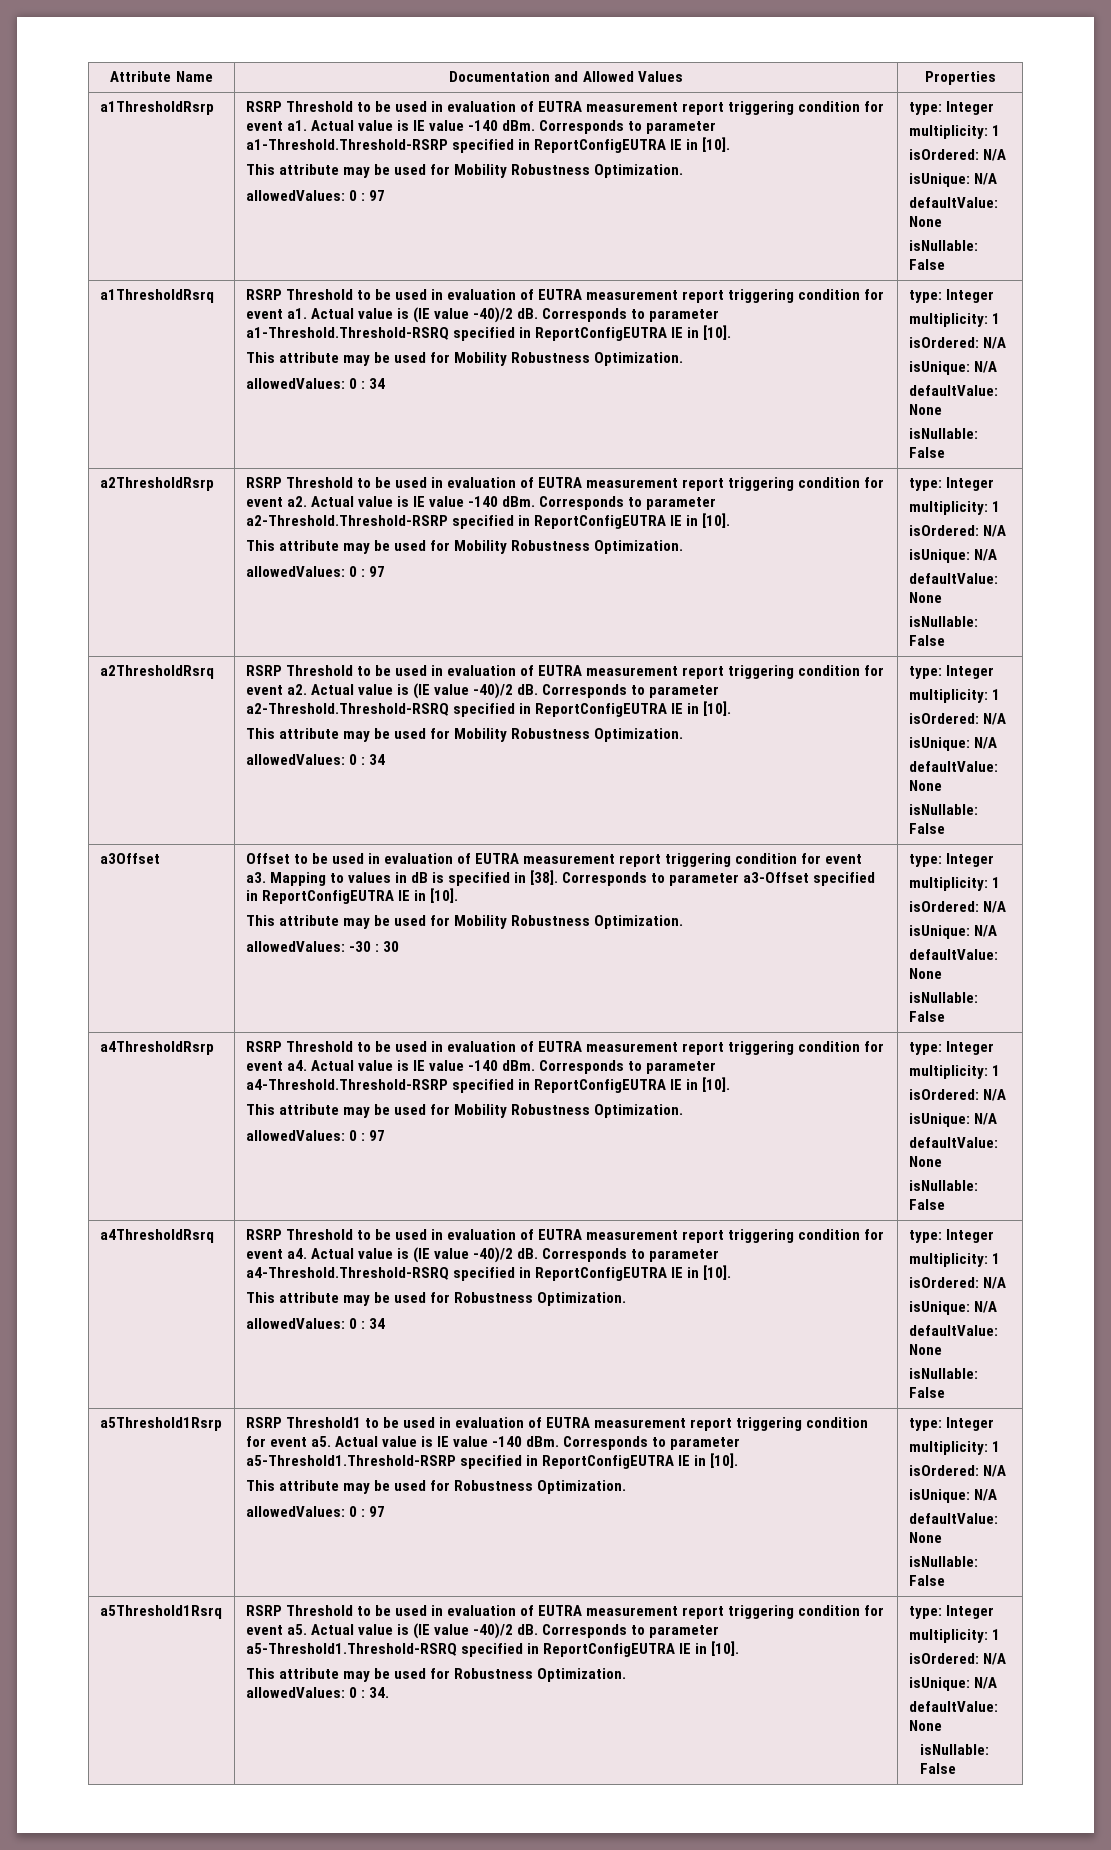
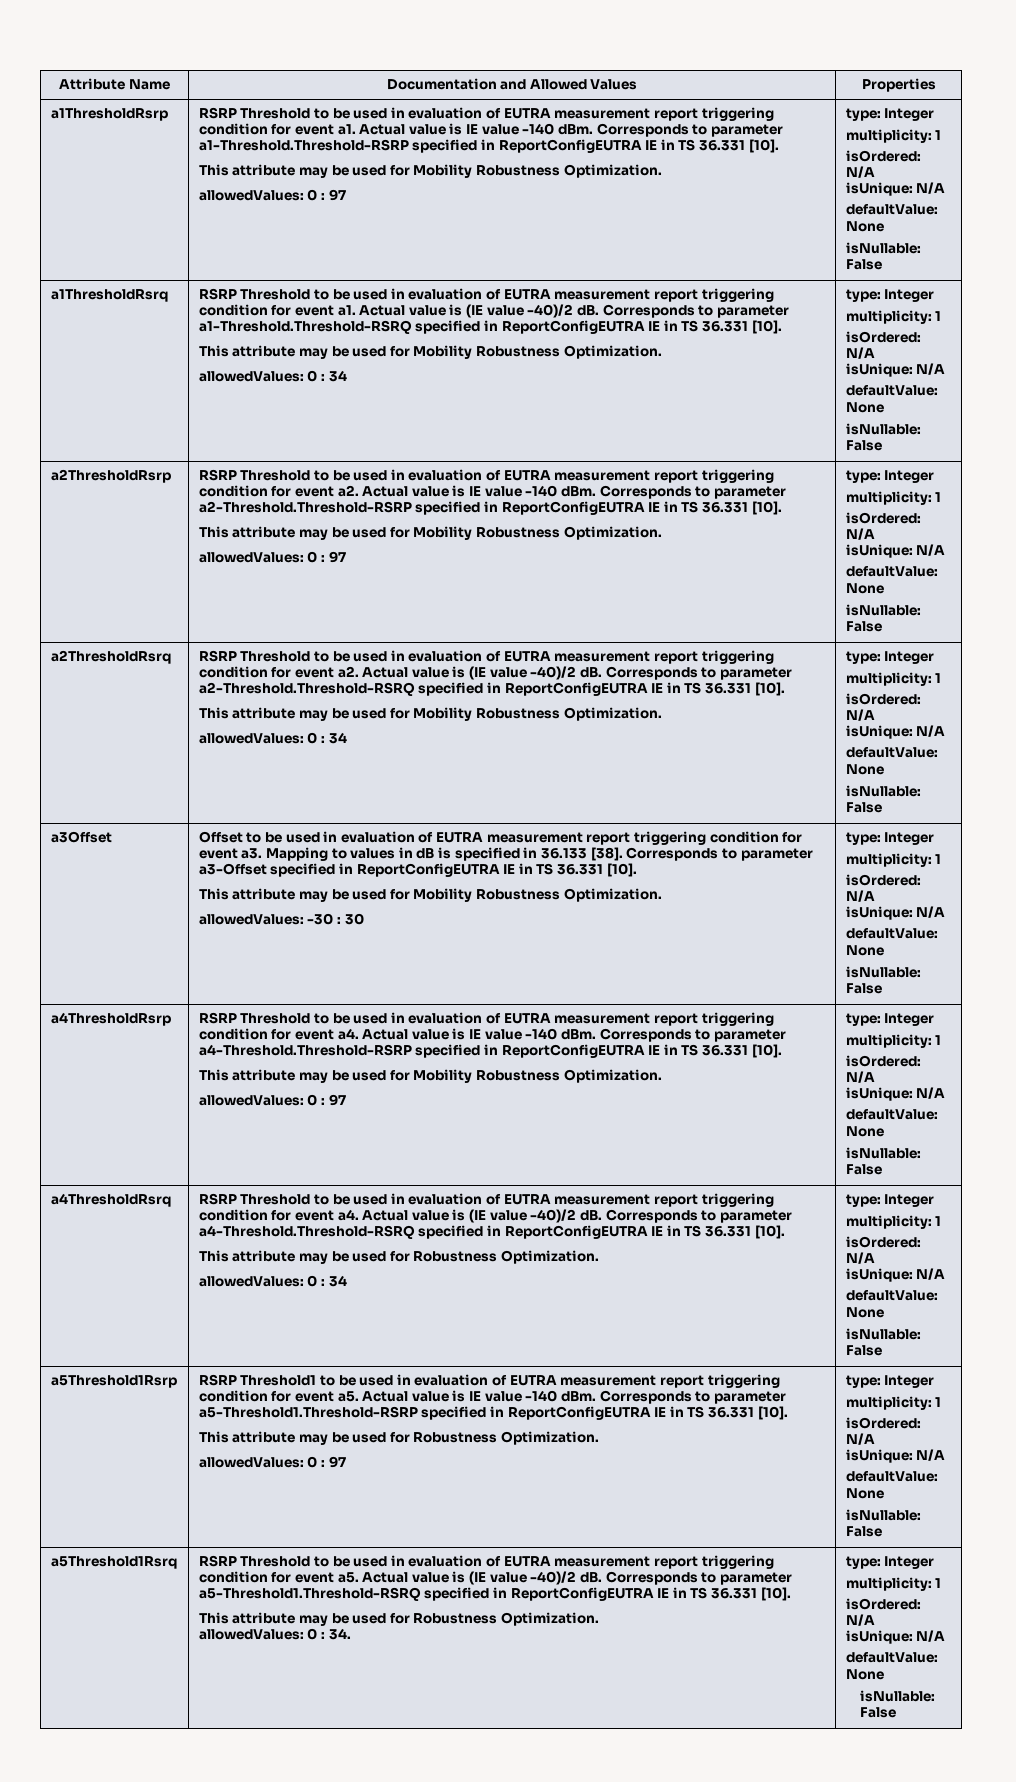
(699, 144) none -> [678,139,746,151] TS 36.331
(700, 332) none -> [681,320,749,332] TS 36.331
(699, 520) none -> [681,501,749,513] TS 36.331
(700, 708) none -> [684,682,752,694] TS 36.331
(527, 877) none -> [541,848,588,859] 36.133
(426, 895) none -> [536,863,604,875] TS 36.331
(699, 1084) none -> [681,1044,749,1056] TS 36.331
(700, 1272) none -> [684,1225,752,1237] TS 36.331
(707, 1460) none -> [687,1406,755,1418] TS 36.331
(708, 1648) none -> [690,1587,758,1599] TS 36.331

